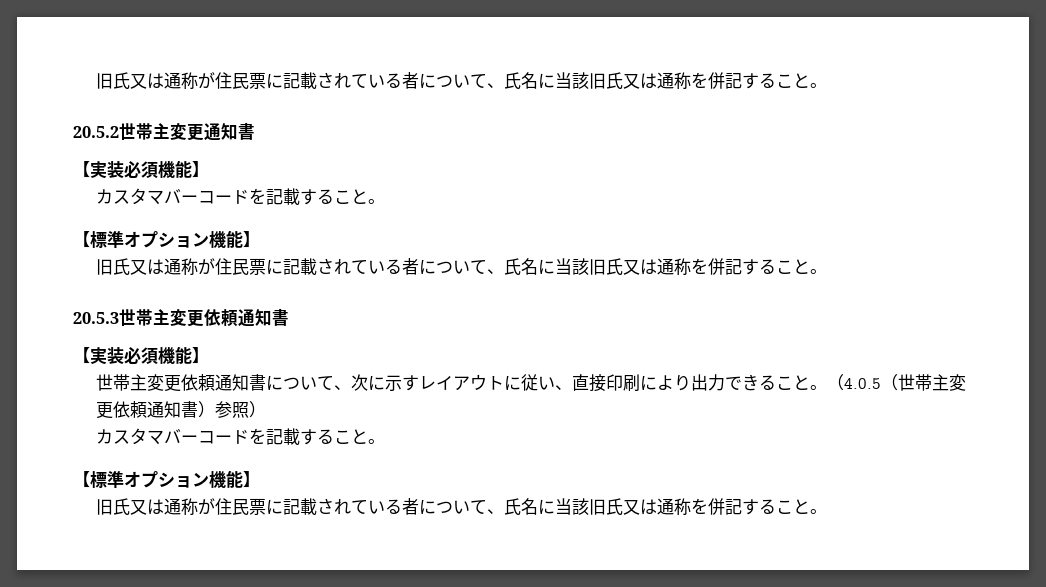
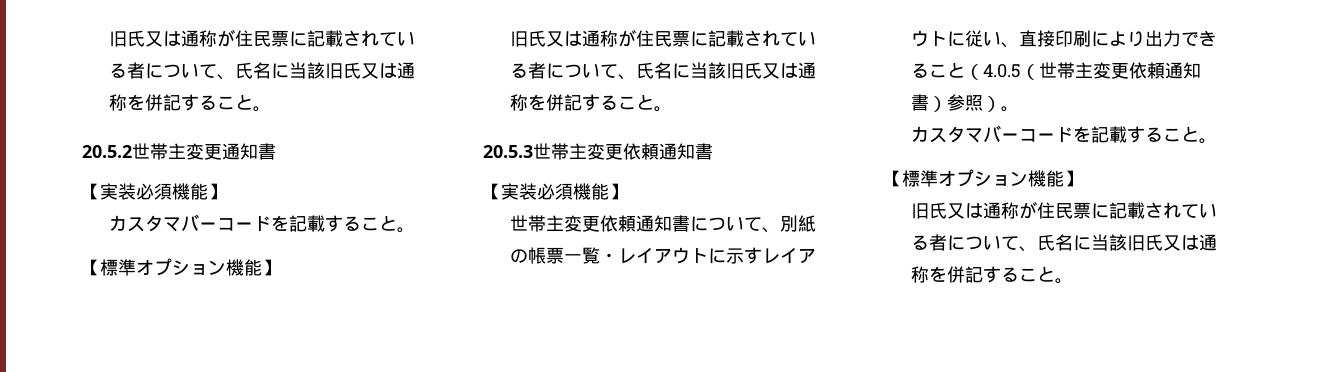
[351,374,369,391] 次 -> [780,215,817,232] [510,247,709,264] 別紙の帳票一覧・レイアウト
[810,385,828,390] 。 -> (966, 70) none
(267, 409) none -> [1001,106,1020,112] 。

